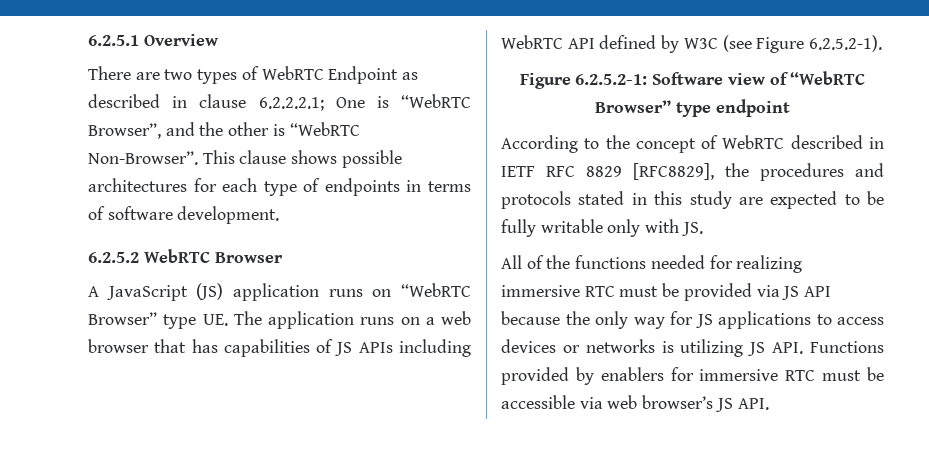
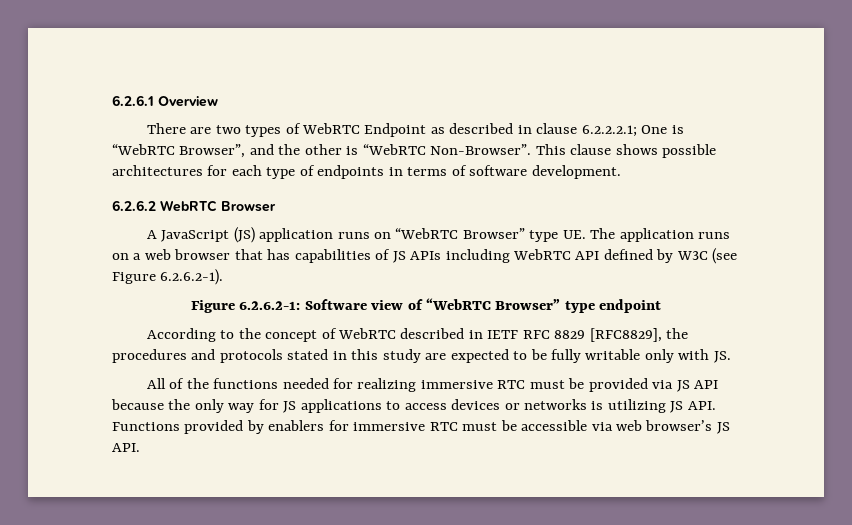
[88,35,139,46] 6.2.5.1 -> [112,95,154,106] 6.2.6.1
[88,252,139,263] 6.2.5.2 -> [112,200,156,211] 6.2.6.2
[809,35,883,52] [519,73,648,89] 6.2.5.2-1). // Figure 6.2.5.2-1: -> [160,269,224,285] [190,300,301,313] 6.2.6.2-1). // Figure 6.2.6.2-1:

